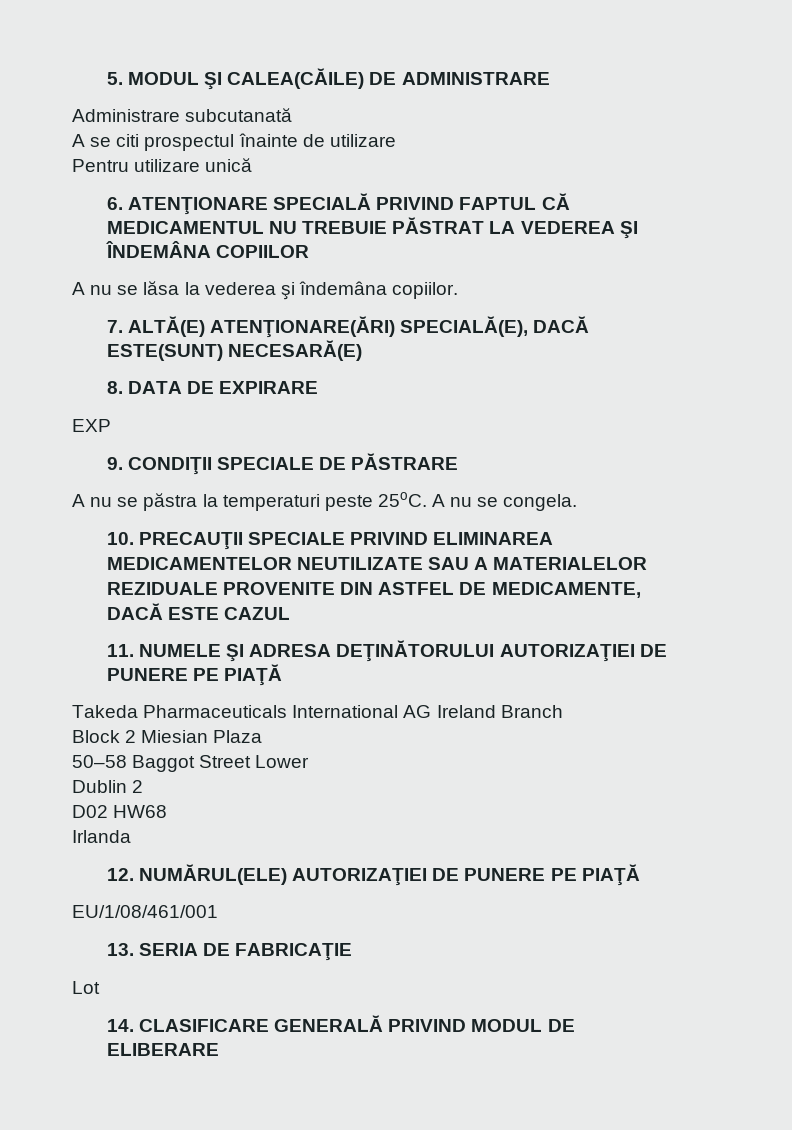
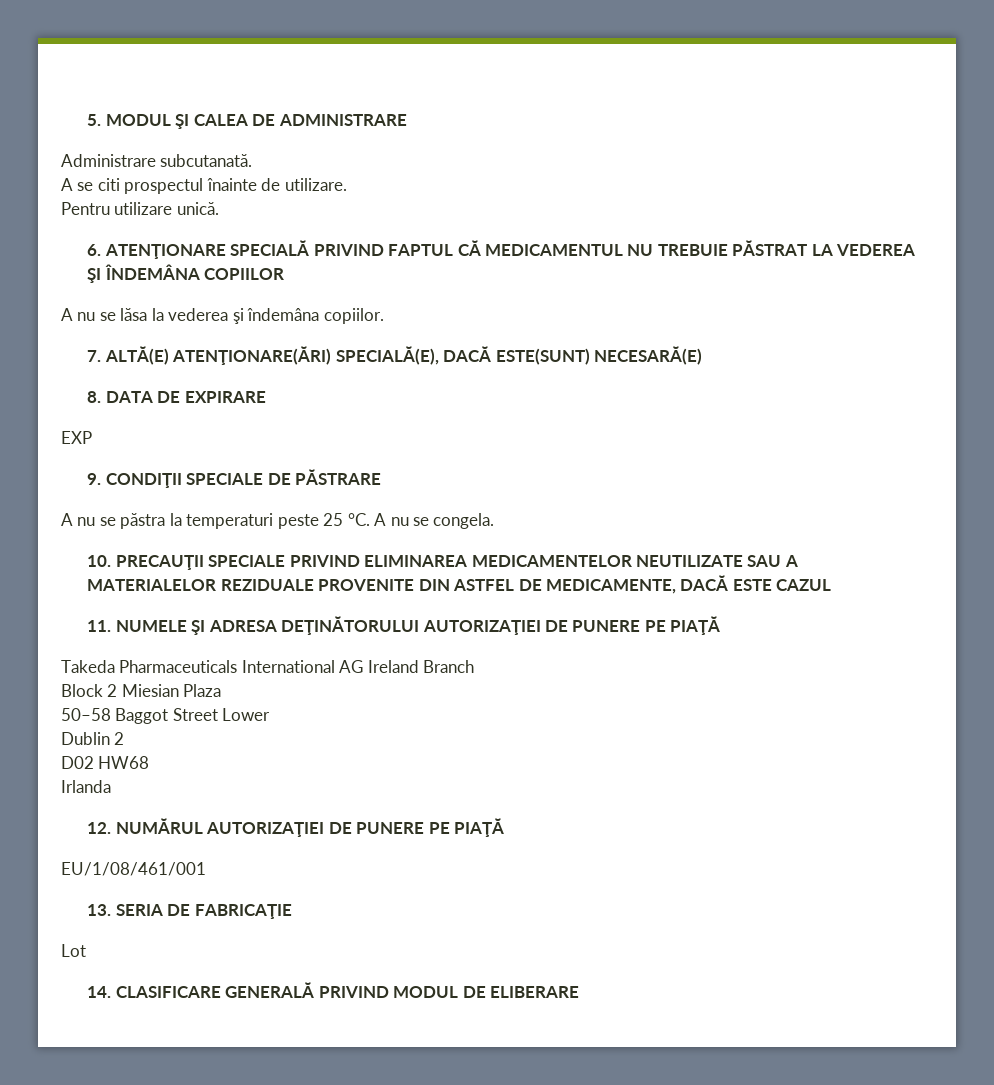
[227,68,365,89] CALEA(CĂILE) -> [193,114,248,126] CALEA
[185,108,293,122] subcutanată -> [160,154,253,167] subcutanată.
[329,134,396,147] utilizare -> [284,178,347,191] utilizare.
[205,158,253,172] unică -> [176,202,219,215] unică.
[377,492,427,507] 25oC. -> [323,513,370,526] 25 °C.
[139,864,288,885] NUMĂRUL(ELE) -> [115,818,203,834] NUMĂRUL

